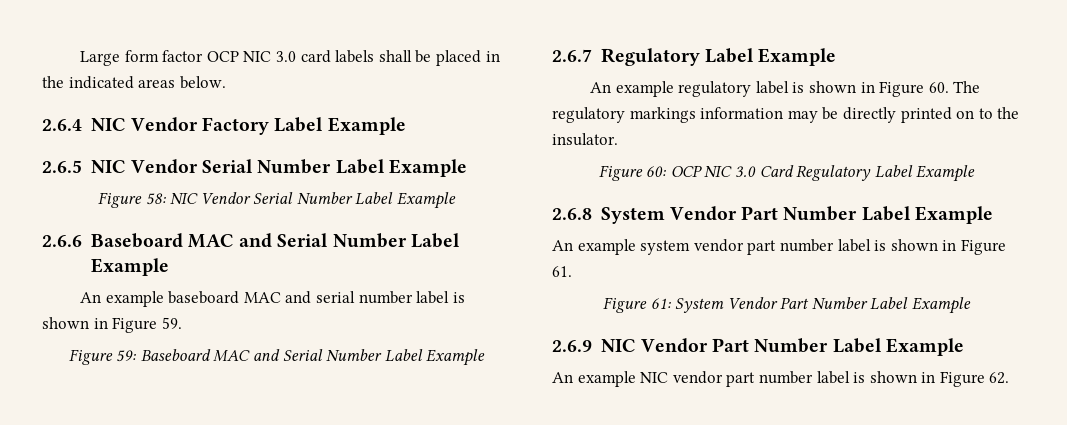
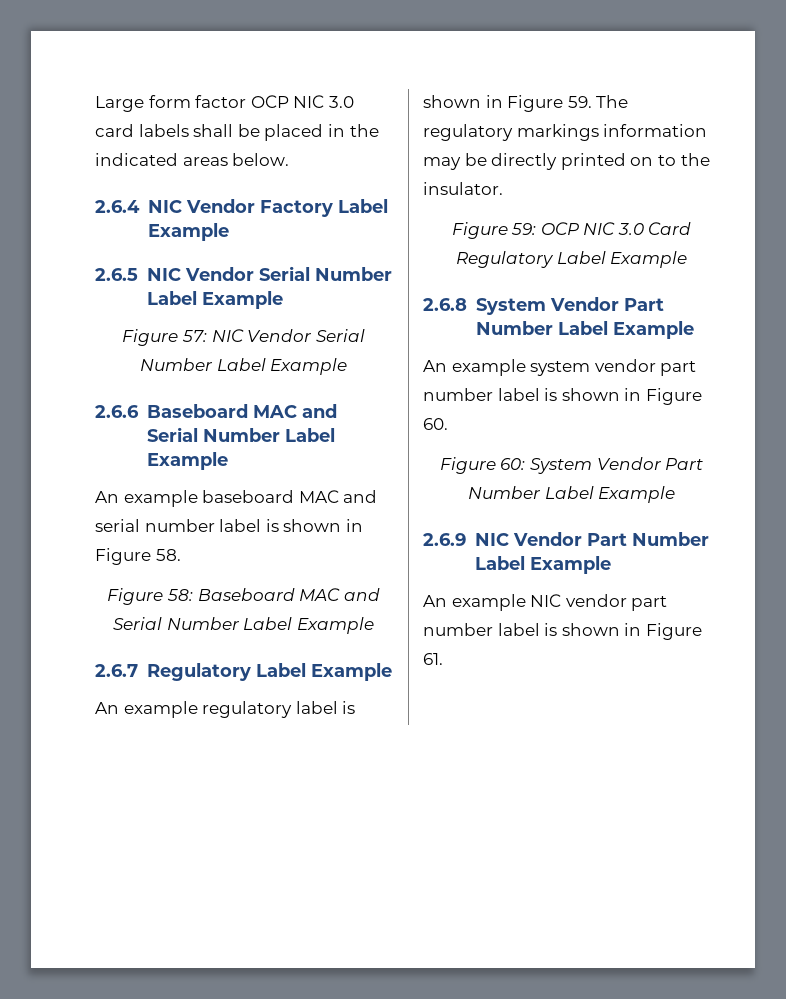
[145,193,166,205] 58: -> [181,330,207,342] 57:
[161,317,182,329] [68,349,137,365] 59. // Figure 59: -> [155,549,181,561] [107,588,193,605] 58. // Figure 58:
[928,82,949,93] 60. -> [567,96,592,108] 59.
[646,166,667,177] 60: -> [511,223,537,235] 59:
[552,266,572,277] [602,297,671,313] 61. // Figure 61: -> [423,418,448,430] [439,457,526,474] 60. // Figure 60:
[989,372,1010,384] 62. -> [423,653,443,665] 61.

